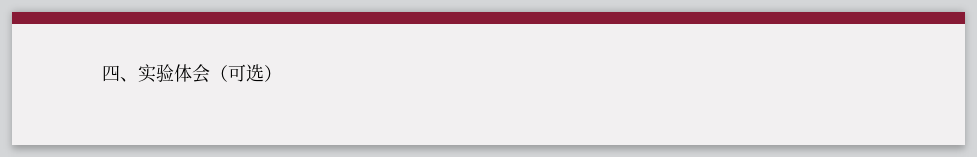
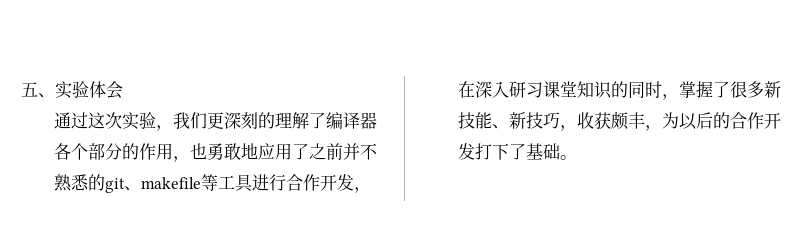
[102,65,120,82] 四 -> [21,82,38,97] 五
[210,64,282,82] （可选） -> [54,112,378,131] [54,143,378,162] [54,174,372,193] [458,81,782,100] [458,111,782,131] [458,143,578,160] // 通过这次实验，我们更深刻的理解了编译器各个部分的作用，也勇敢地应用了之前并不熟悉的git、makefile等工具进行合作开发，在深入研习课堂知识的同时，掌握了很多新技能、新技巧，收获颇丰，为以后的合作开发打下了基础。

